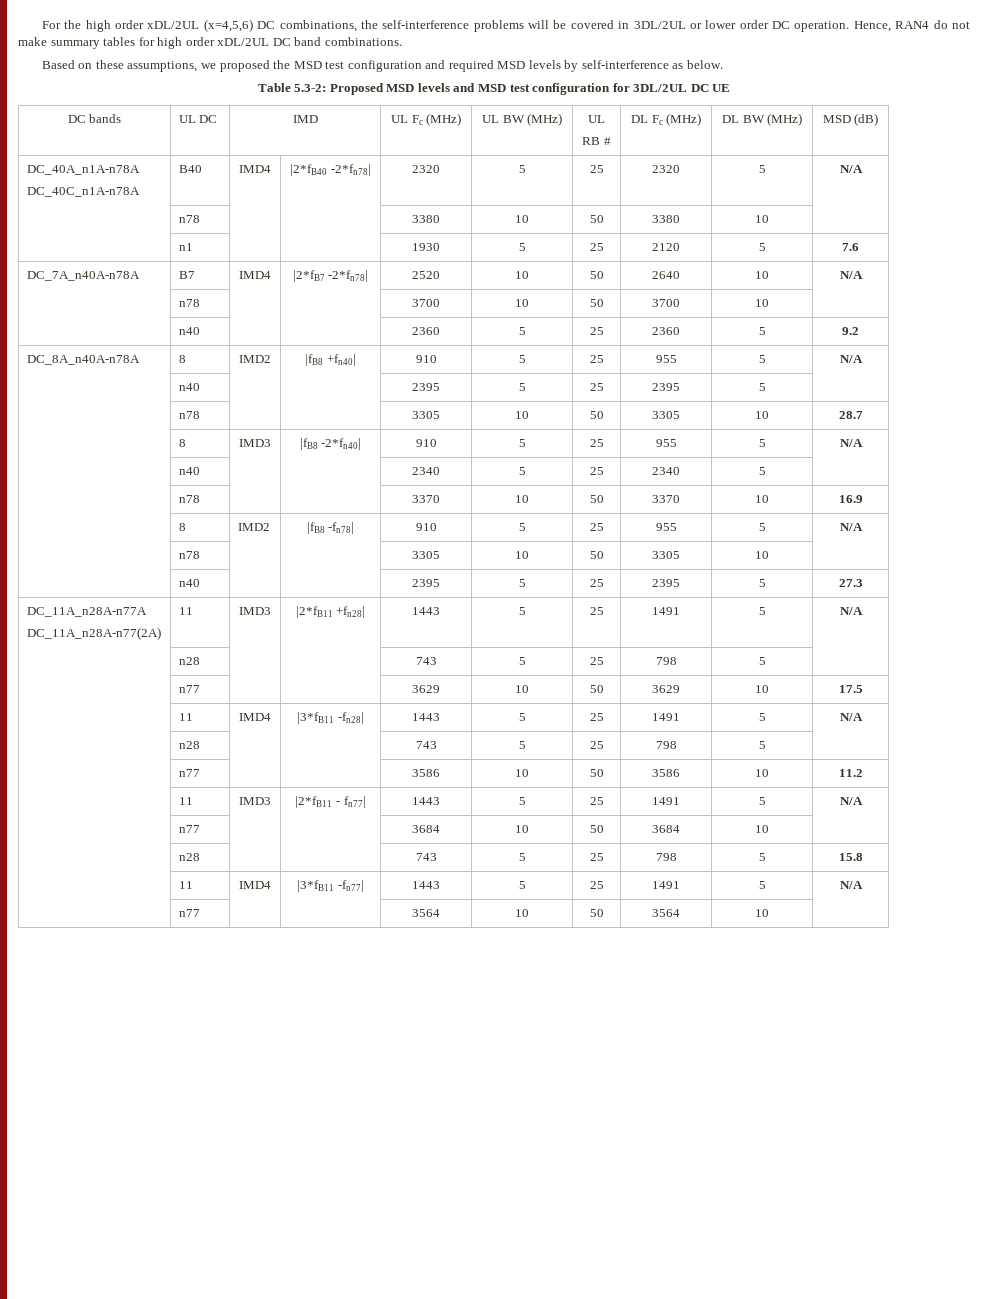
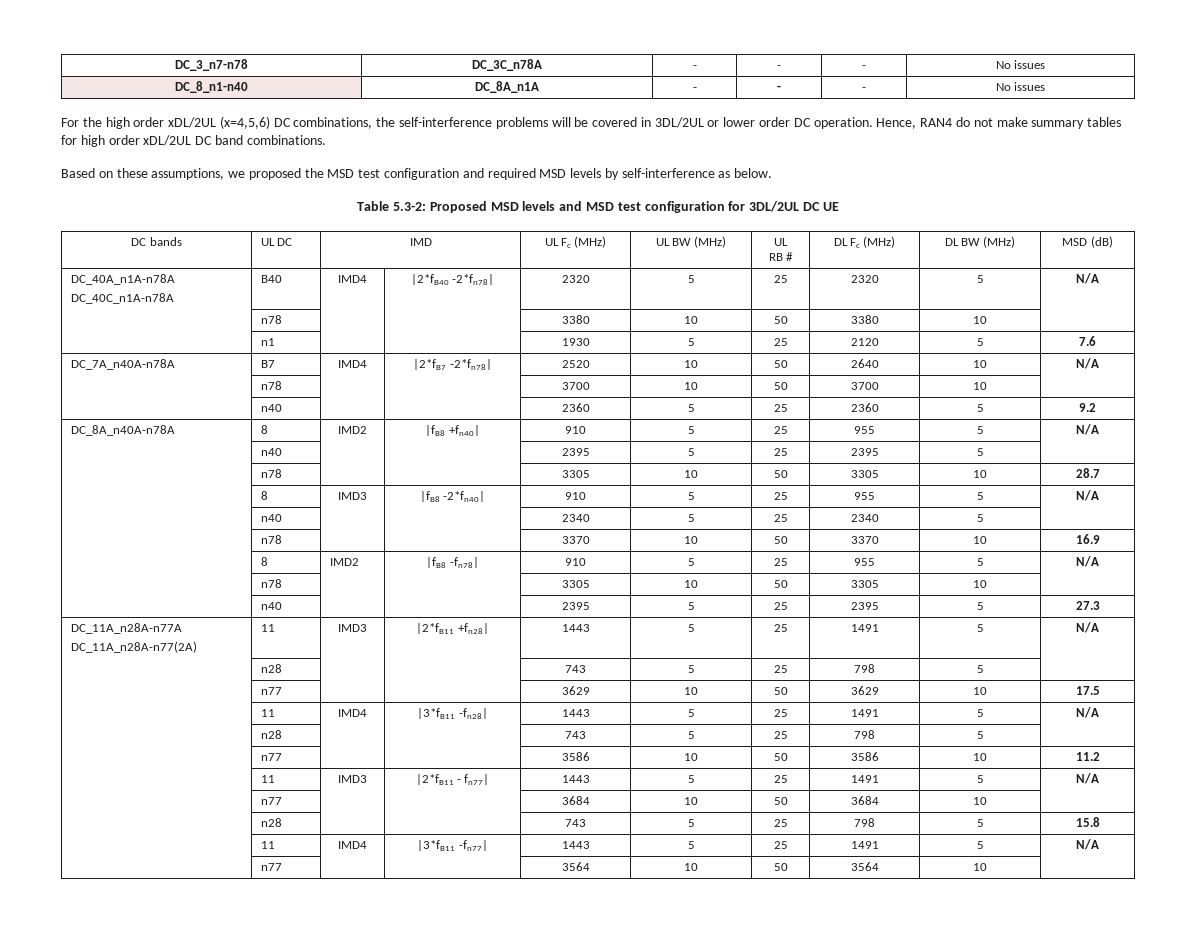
(41, 25) none -> [175,59,248,71] [472,59,542,71] [692,65,697,69] [777,65,781,69] [862,65,866,69] [995,60,1046,69] [175,81,248,93] [475,81,539,93] [692,87,697,91] [777,85,781,91] [862,87,866,91] [995,82,1046,91] DC_3_n7-n78 | DC_3C_n78A | - | - | - | No issues // DC_8_n1-n40 | DC_8A_n1A | - | - | - | No issues //

